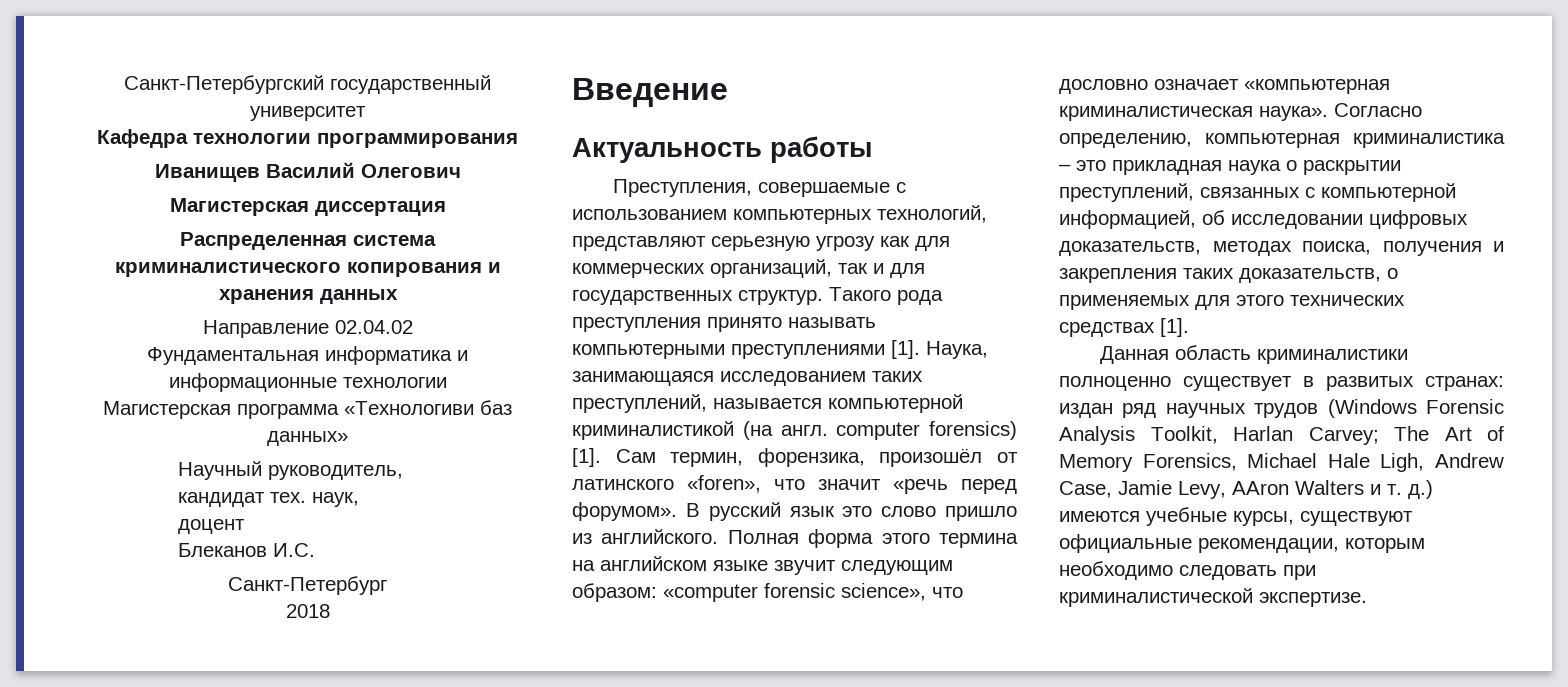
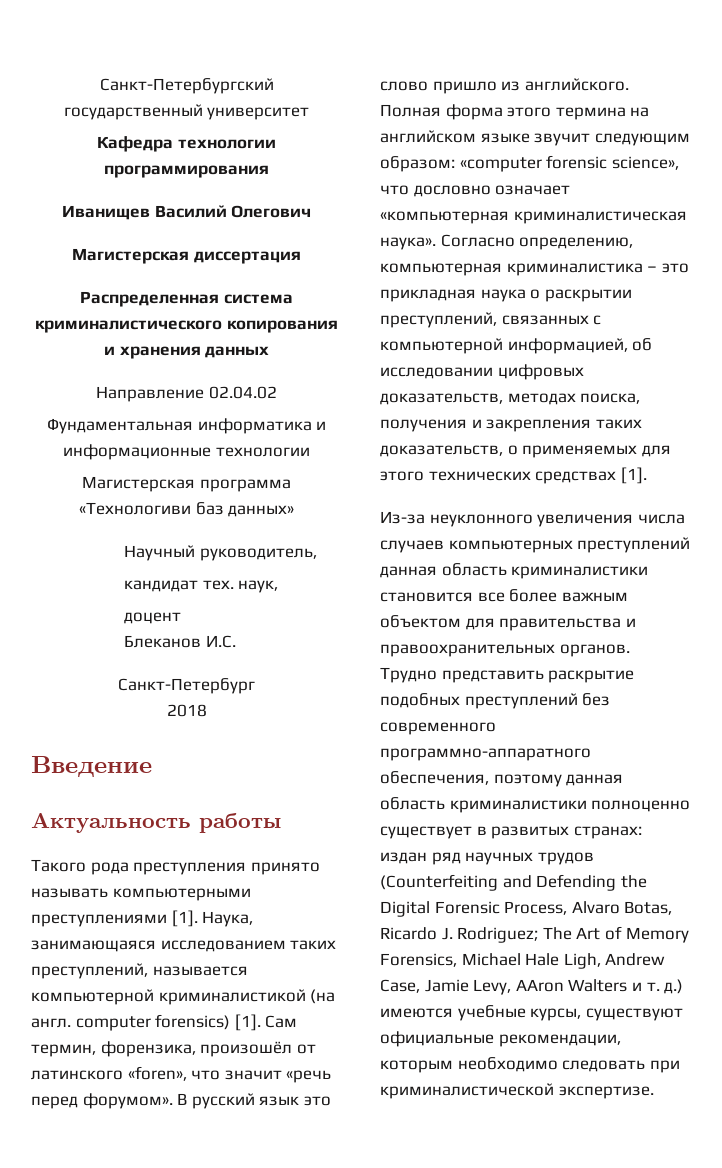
[612,179,906,197] [572,205,987,224] [572,236,950,251] [572,259,925,278] [572,290,823,305] Преступления, совершаемые с использованием компьютерных технологий, представляют серьезную угрозу как для коммерческих организаций, так и для государственных структур. -> (281, 823) none
[1099,346,1169,364] Данная -> [380,511,685,527] [380,537,691,553] [380,563,649,579] [380,589,628,602] [380,615,636,631] [380,644,630,657] [380,667,635,683] [380,693,611,709] [380,722,496,735] [380,748,591,761] [380,771,624,787] Из-за неуклонного увеличения числа случаев компьютерных преступлений данная область криминалистики становится все более важным объектом для правительства и правоохранительных органов. Трудно представить раскрытие подобных преступлений без современного программно-аппаратного обеспечения, поэтому данная
[1327,399,1504,418] [1059,426,1379,445] (Windows Forensic Analysis Toolkit, Harlan Carvey; -> [380,874,647,891] [380,901,673,917] [380,927,539,943] (Counterfeiting and Defending the Digital Forensic Process, Alvaro Botas, Ricardo J. Rodriguez;

